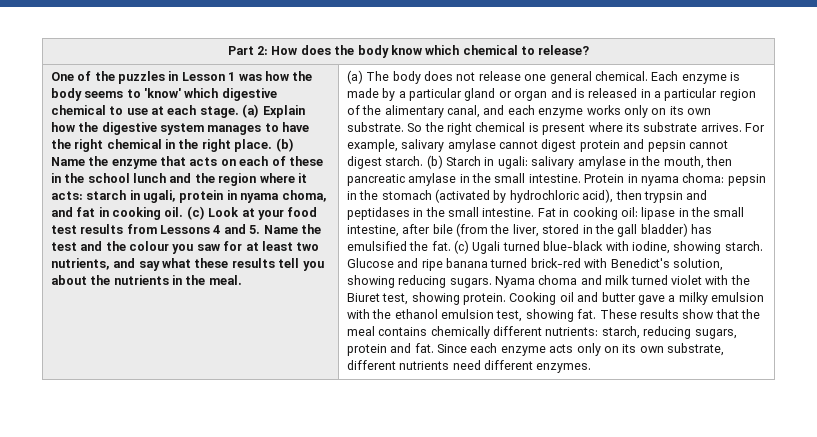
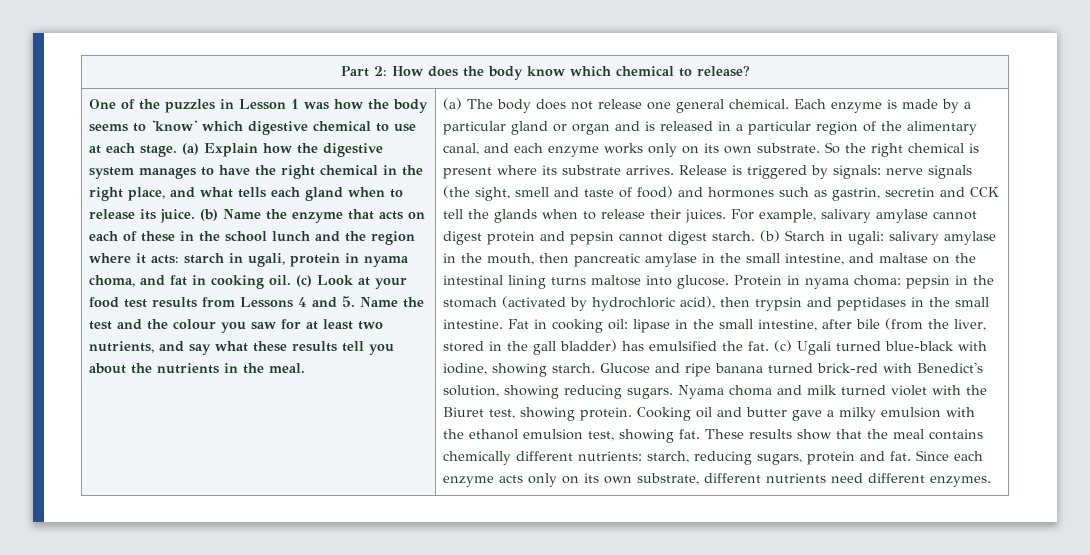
[234,139,273,152] place. -> [128,187,404,201] [89,209,196,223] place, and what tells each gland when to release its juice.
(742, 127) none -> [679,165,973,179] [443,186,1000,201] [443,209,727,223] Release is triggered by signals: nerve signals (the sight, smell and taste of food) and hormones such as gastrin, secretin and CCK tell the glands when to release their juices.
[528,174,581,183] intestine. -> [785,253,977,265] [443,275,730,289] intestine, and maltase on the intestinal lining turns maltose into glucose.

